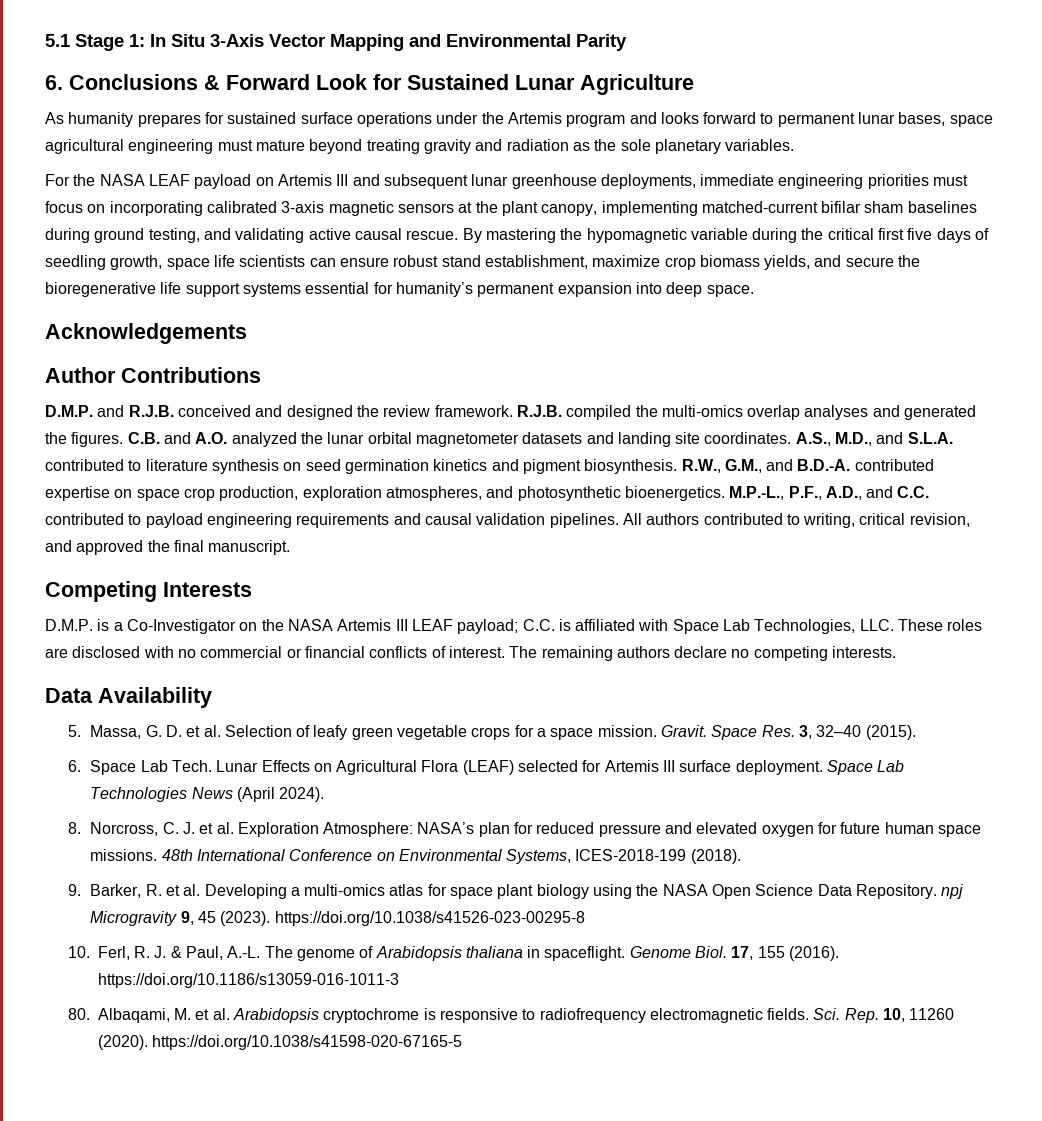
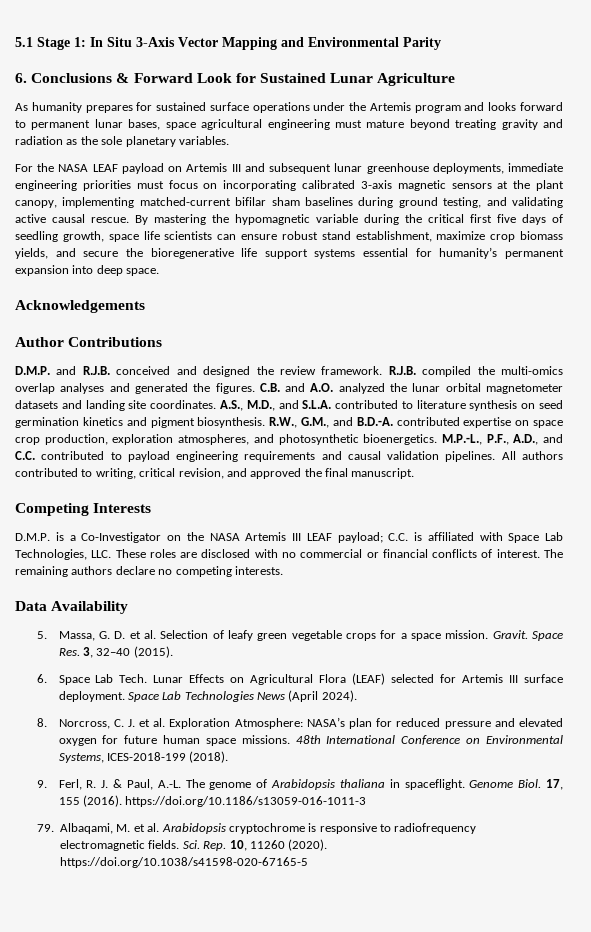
[90,884,964,899] [90,911,585,926] [67,946,90,958] Barker, R. et al. Developing a multi-omics atlas for space plant biology using the NASA Open Science Data Repository. npj Microgravity 9, 45 (2023). https://doi.org/10.1038/s41526-023-00295-8 // 10. -> (47, 784) none
[67,1008,90,1020] 80. -> [36,824,54,832] 79.

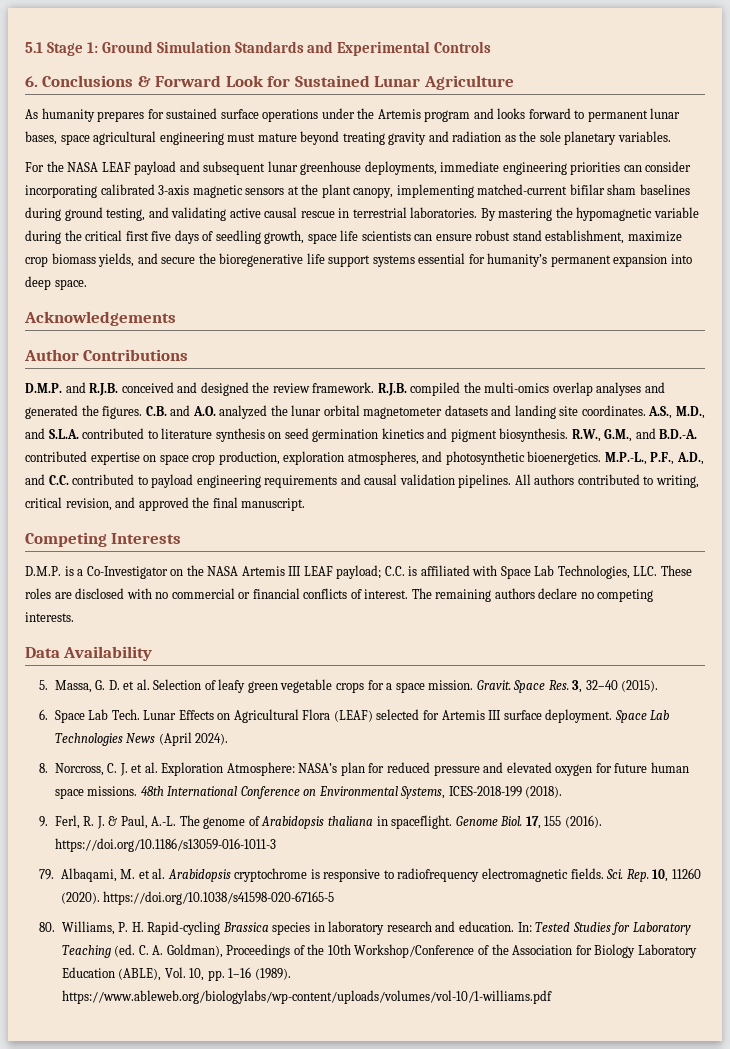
[90,37,441,50] In Situ 3-Axis Vector Mapping and Environmental Parity -> [101,41,492,56] Ground Simulation Standards and Experimental Controls
[168,163,241,172] on Artemis III -> (177, 168) none
[136,180,218,189] must focus on -> [623,161,692,172] can consider
[91,217,129,223] rescue. -> [300,207,478,218] rescue in terrestrial laboratories.
(309, 862) none -> [39,921,691,935] [61,944,697,958] [61,967,291,981] [61,990,552,1004] // 80. Williams, P. H. Rapid-cycling Brassica species in laboratory research and education. In: Tested Studies for Laboratory Teaching (ed. C. A. Goldman), Proceedings of the 10th Workshop/Conference of the Association for Biology Laboratory Education (ABLE), Vol. 10, pp. 1–16 (1989). https://www.ableweb.org/biologylabs/wp-content/uploads/volumes/vol-10/1-williams.pdf

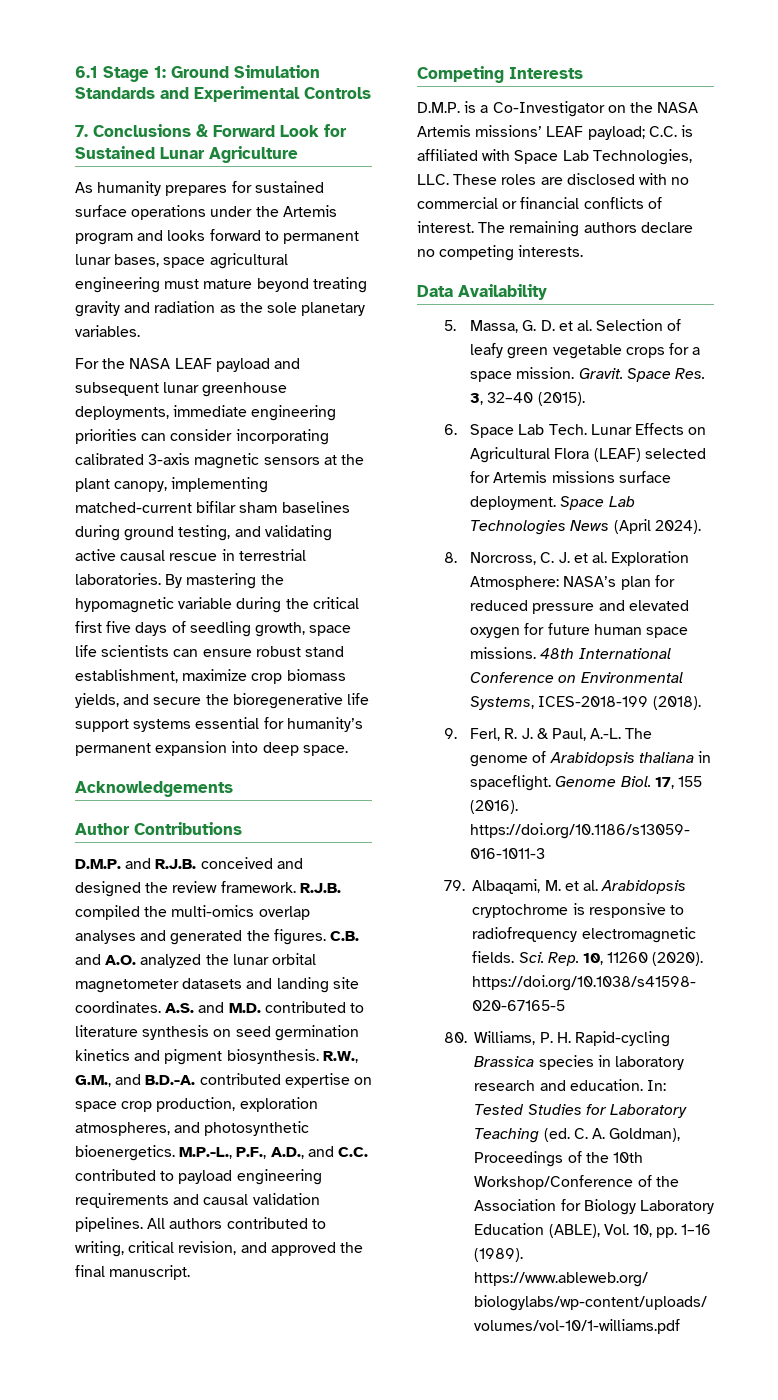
[25,42,43,53] 5.1 -> [75,66,98,78] 6.1
[25,76,38,87] 6. -> [75,125,88,137] 7.
[648,406,705,419] [25,428,79,439] A.S., M.D., and S.L.A. -> [165,1002,261,1013] A.S. and M.D.
[288,566,302,576] III -> [475,125,543,137] missions’
[488,710,502,720] III -> [551,471,615,483] missions

